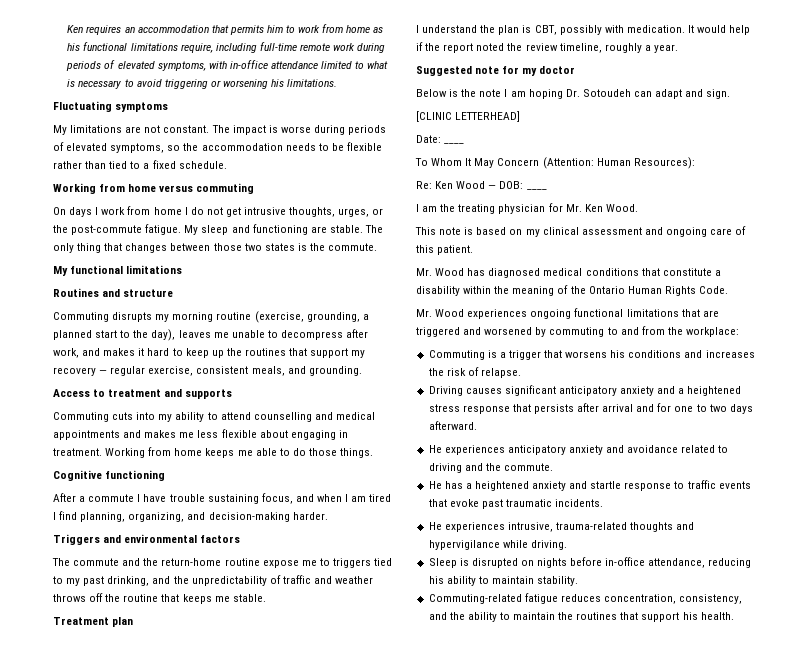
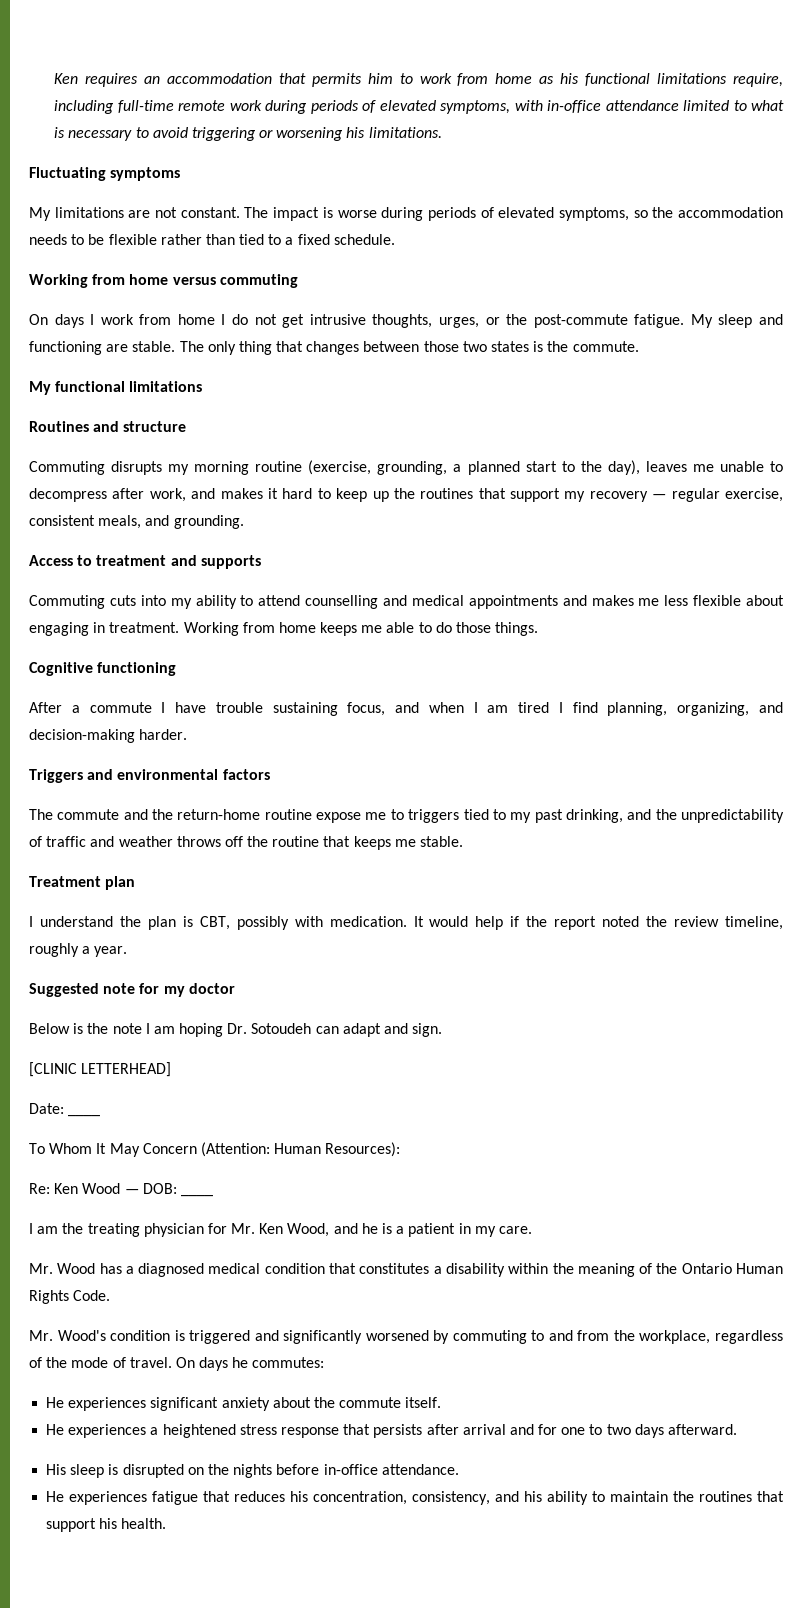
[605,204,638,212] [415,226,747,237] [416,245,474,255] Wood. // This note is based on my clinical assessment and ongoing care of this patient. -> [287,1223,532,1237] Wood, and he is a patient in my care.
(486, 272) none -> [125,1266,134,1274] a
[585,268,712,276] conditions that constitute -> [264,1263,430,1274] condition that constitutes
[435,308,719,319] Wood experiences ongoing functional limitations that are -> [57,1330,185,1341] Wood's condition is
(482, 331) none -> [283,1330,363,1344] significantly
[685,327,739,337] [428,350,755,360] [428,367,521,378] [428,385,676,396] workplace: // Commuting is a trigger that worsens his conditions and increases the risk of relapse. // Driving causes significant anticipatory anxiety and -> [639,1330,783,1344] [29,1357,325,1371] [46,1397,442,1411] [46,1424,147,1438] workplace, regardless of the mode of travel. On days he commutes: // He experiences significant anxiety about the commute itself. // He experiences
[428,445,729,455] [428,463,553,473] [428,480,751,491] [428,499,604,509] [428,522,695,532] [428,540,567,550] [428,557,752,568] [428,576,579,586] [428,593,601,604] He experiences anticipatory anxiety and avoidance related to driving and the commute. // He has a heightened anxiety and startle response to traffic events that evoke past traumatic incidents. // He experiences intrusive, trauma-related thoughts and hypervigilance while driving. // Sleep is disrupted on nights before in-office attendance, reducing his ability to maintain stability. // Commuting-related fatigue reduces -> [46,1464,459,1478] [46,1491,309,1505] His sleep is disrupted on the nights before in-office attendance. // He experiences fatigue that reduces his
[449,612,465,620] the -> [524,1491,543,1502] his

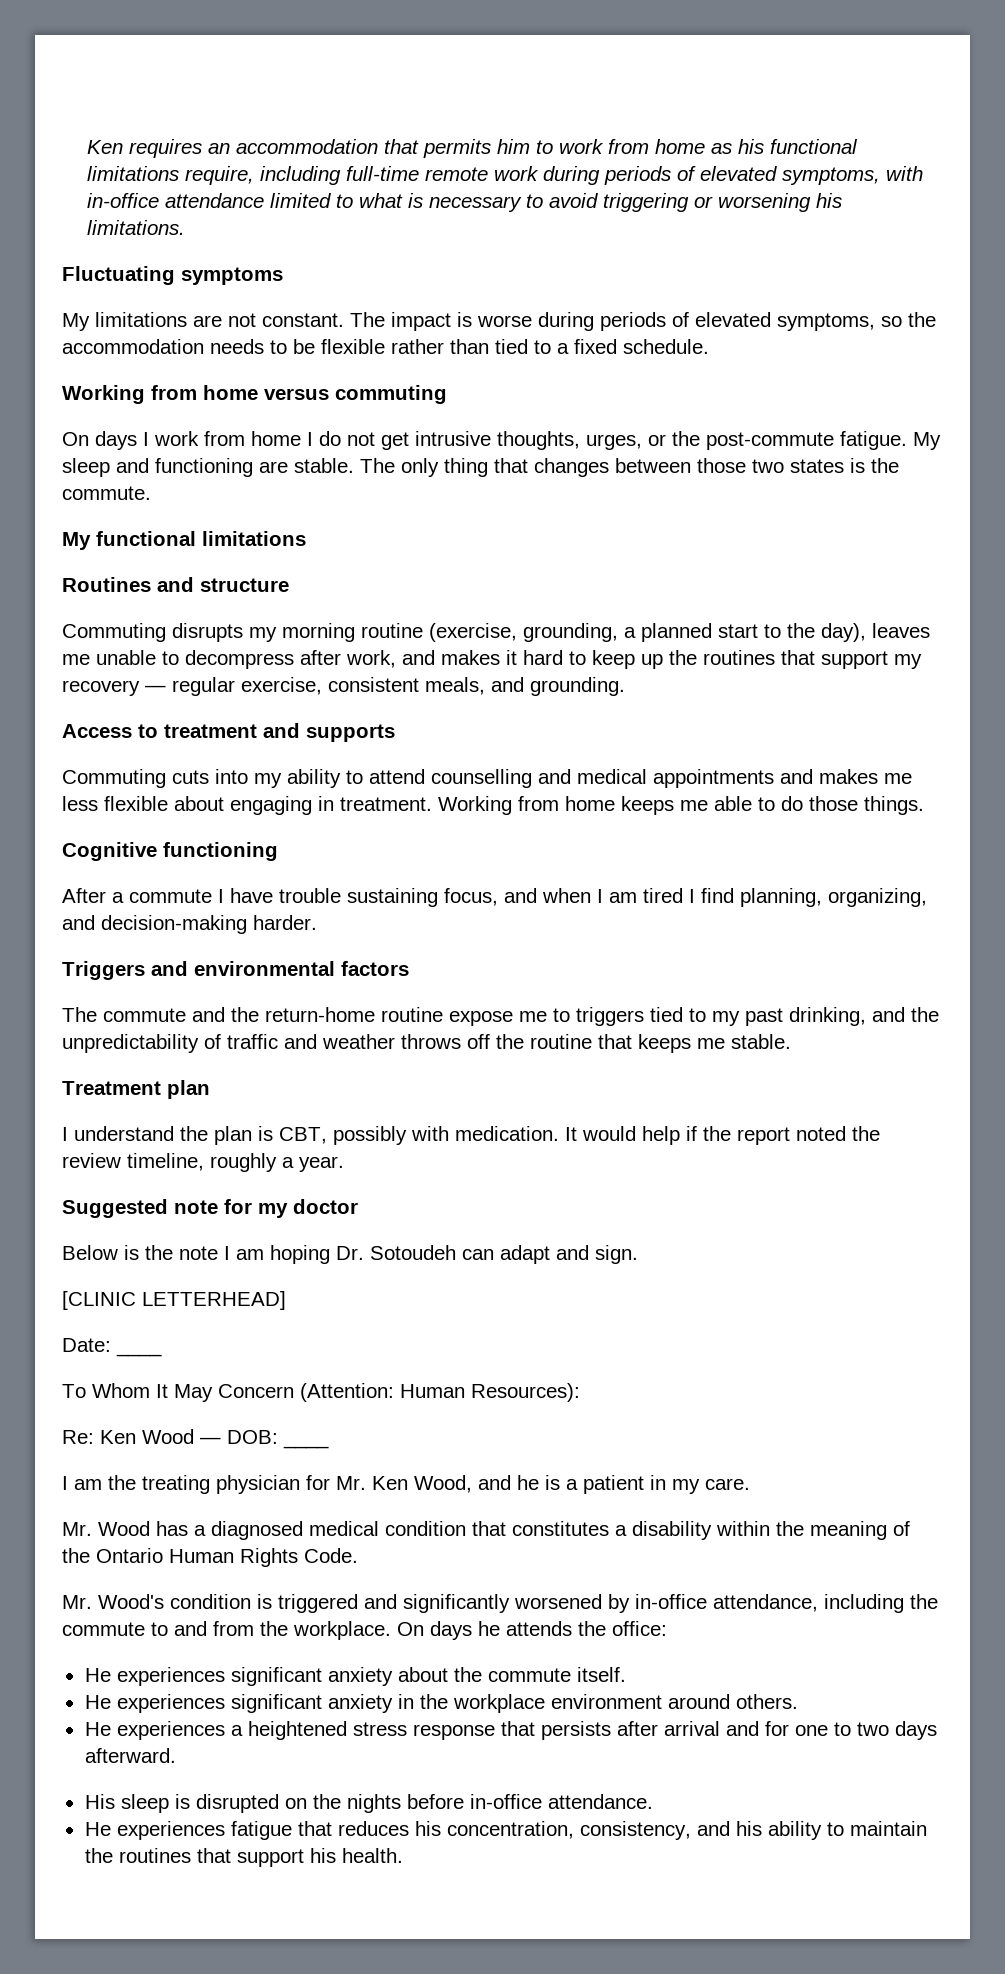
[452,1330,783,1344] [29,1357,325,1371] commuting to and from the workplace, regardless of the mode of travel. On days he commutes: -> [635,1594,938,1613] [62,1621,667,1640] in-office attendance, including the commute to and from the workplace. On days he attends the office:
(442, 1402) none -> [84,1694,798,1713] // He experiences significant anxiety in the workplace environment around others.

